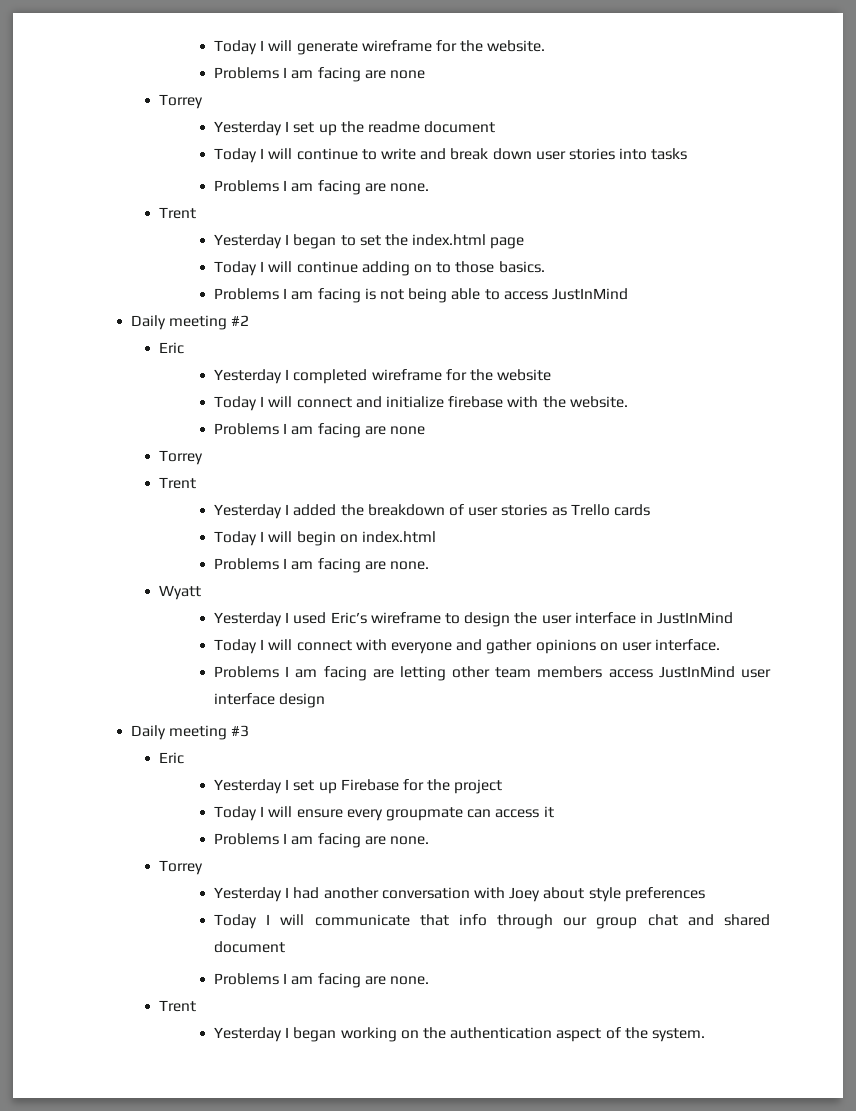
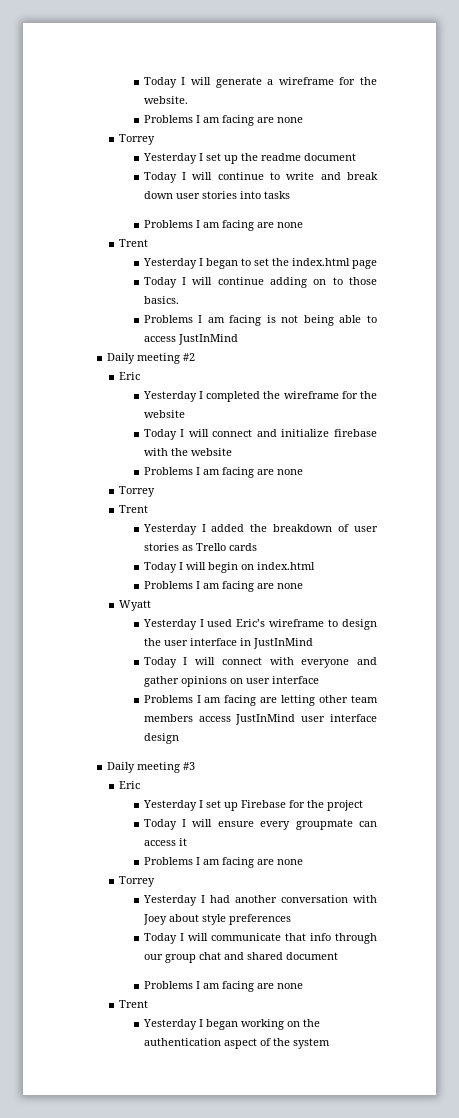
(358, 48) none -> [267,79,274,85] a
[364,183,430,192] are none. -> [256,222,303,228] are none
(368, 376) none -> [263,391,281,399] the
[569,396,628,408] website. -> [190,448,232,456] website
[364,561,430,570] are none. -> [256,583,303,589] are none
[655,639,721,651] interface. -> [271,676,319,684] interface
[364,836,430,845] are none. -> [256,859,303,865] are none
[364,976,430,985] are none. -> [256,983,303,989] are none
[651,1028,705,1042] system. -> [292,1038,330,1049] system

